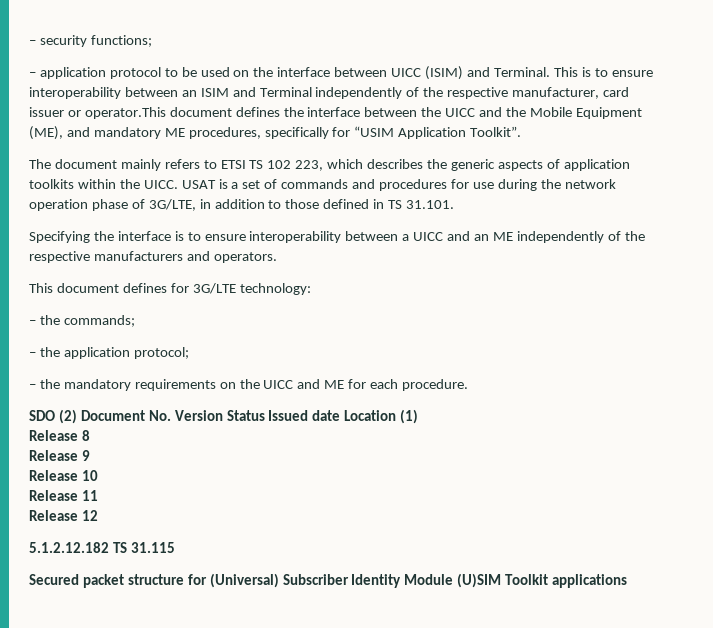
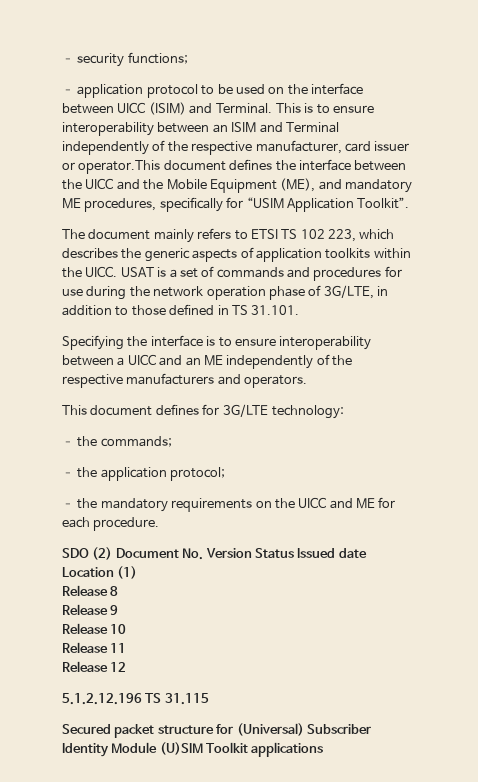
[29,542,109,553] 5.1.2.12.182 -> [62,693,142,705] 5.1.2.12.196

